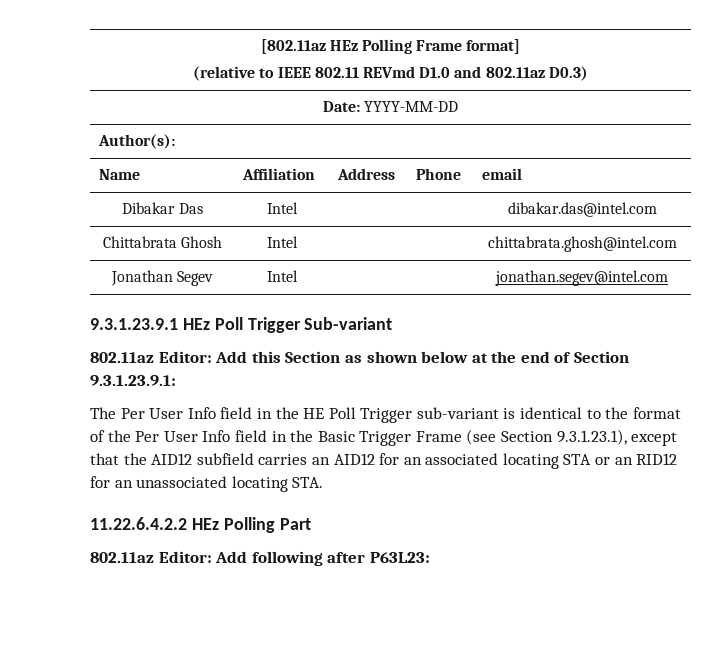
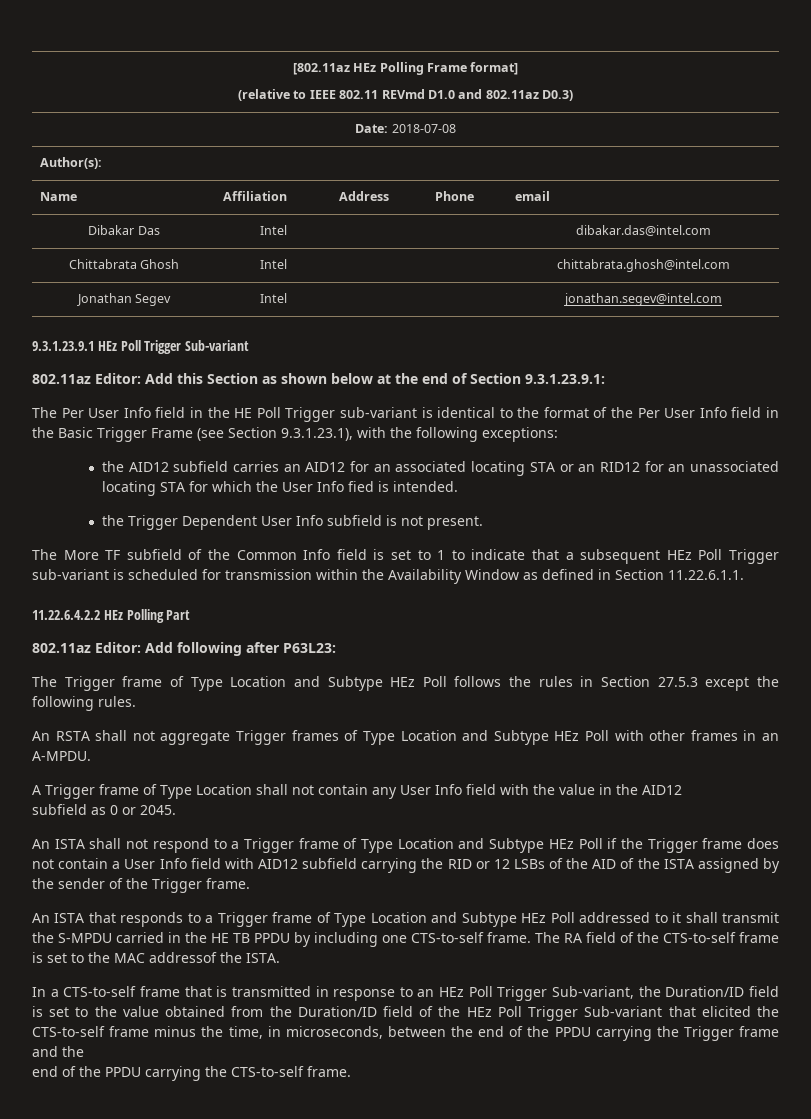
[364,101,459,112] YYYY-MM-DD -> [391,124,456,133] 2018-07-08
[631,432,678,446] [90,453,119,465] except that -> [357,427,558,442] with the following exceptions: //
[292,477,324,488] STA. -> [159,481,458,492] [101,515,483,530] [32,549,780,564] [32,569,744,584] STA for which the User Info fied is intended. // the Trigger Dependent User Info subfield is not present. // The More TF subfield of the Common Info field is set to 1 to indicate that a subsequent HEz Poll Trigger sub-variant is scheduled for transmission within the Availability Window as defined in Section 11.22.6.1.1.
(430, 557) none -> [32,676,779,691] [32,696,136,711] [32,730,779,745] [32,751,91,761] [32,784,682,799] [32,804,176,815] [32,838,780,853] [32,858,780,873] [32,878,250,893] [32,912,780,927] [32,932,779,947] [32,952,280,963] [32,986,779,1001] [32,1006,779,1021] [32,1026,779,1041] [32,1046,84,1057] [32,1066,351,1081] // The Trigger frame of Type Location and Subtype HEz Poll follows the rules in Section 27.5.3 except the following rules. // An RSTA shall not aggregate Trigger frames of Type Location and Subtype HEz Poll with other frames in an A-MPDU. // A Trigger frame of Type Location shall not contain any User Info field with the value in the AID12 // subfield as 0 or 2045. // An ISTA shall not respond to a Trigger frame of Type Location and Subtype HEz Poll if the Trigger frame does not contain a User Info field with AID12 subfield carrying the RID or 12 LSBs of the AID of the ISTA assigned by the sender of the Trigger frame. // An ISTA that responds to a Trigger frame of Type Location and Subtype HEz Poll addressed to it shall transmit the S-MPDU carried in the HE TB PPDU by including one CTS-to-self frame. The RA field of the CTS-to-self frame is set to the MAC addressof the ISTA. // In a CTS-to-self frame that is transmitted in response to an HEz Poll Trigger Sub-variant, the Duration/ID field is set to the value obtained from the Duration/ID field of the HEz Poll Trigger Sub-variant that elicited the CTS-to-self frame minus the time, in microseconds, between the end of the PPDU carrying the Trigger frame and the // end of the PPDU carrying the CTS-to-self frame.

